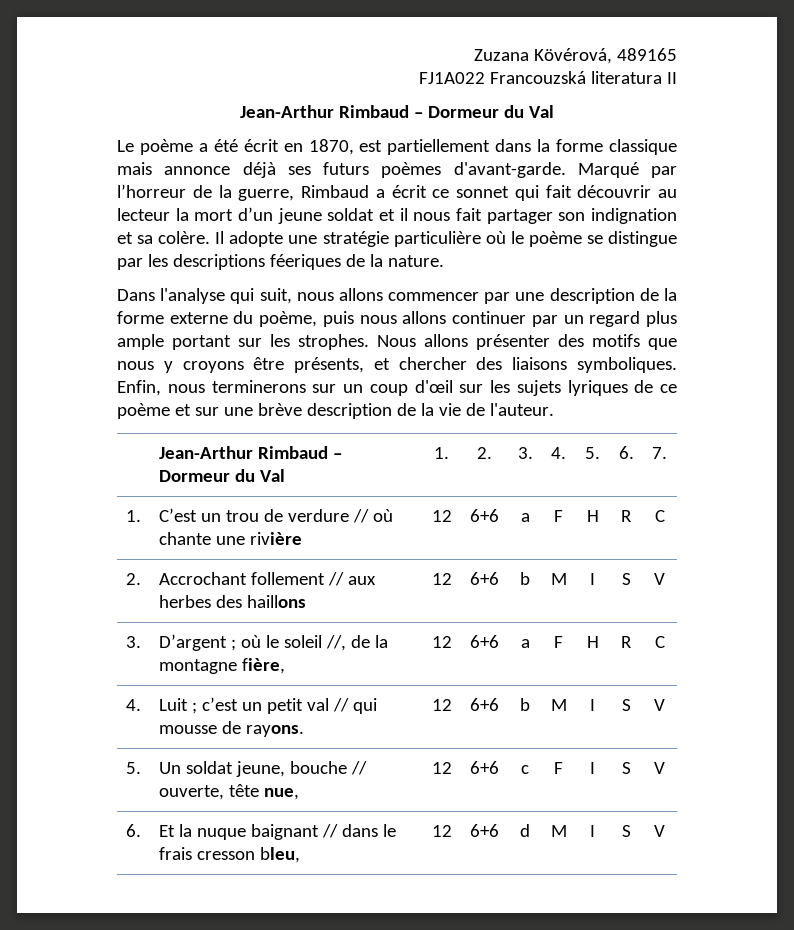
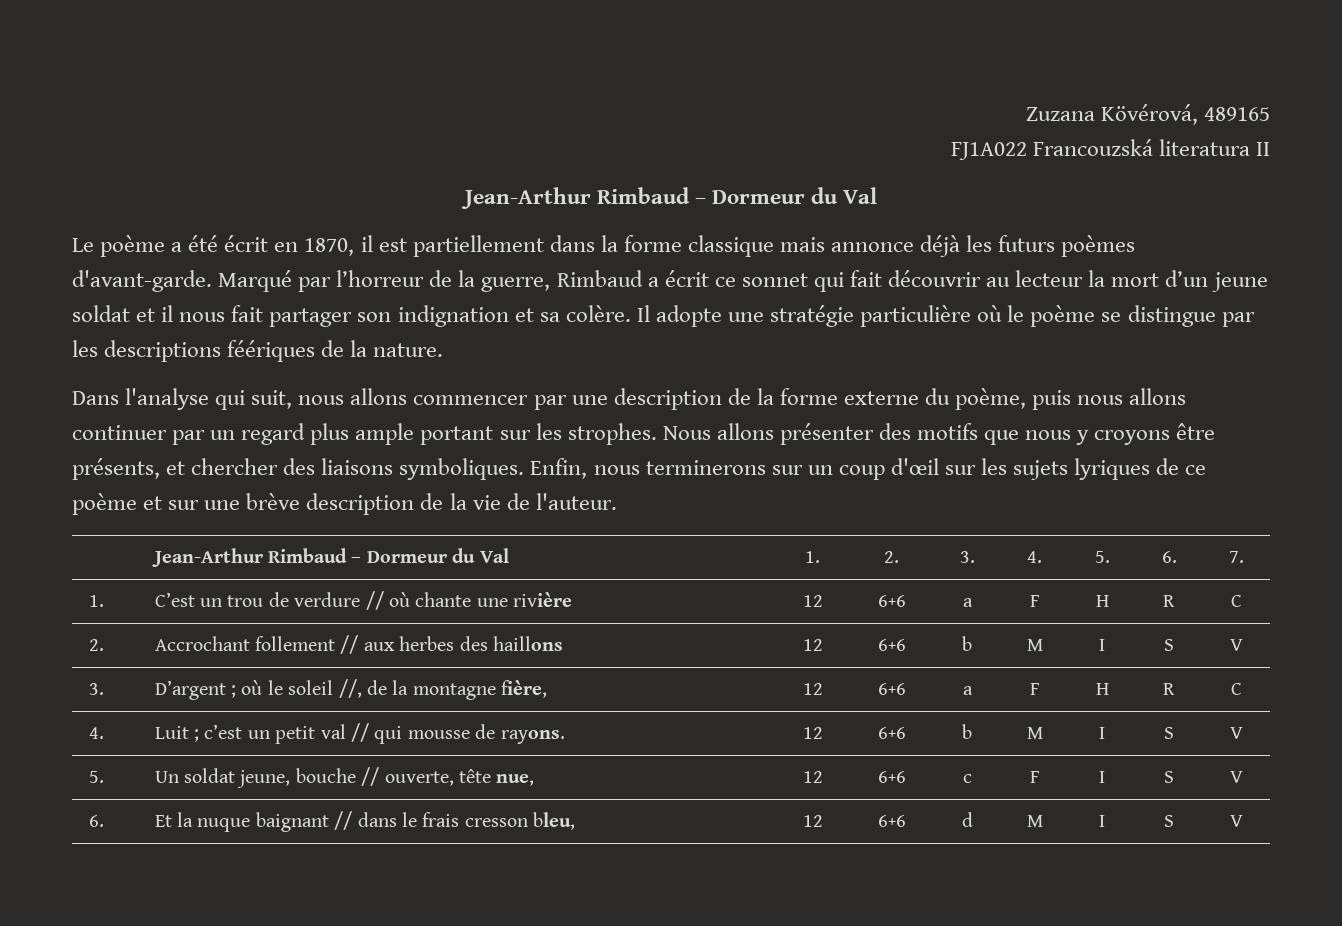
(354, 147) none -> [360,235,373,252] il
[287,166,311,175] ses -> [966,235,993,252] les
[269,254,341,270] féeriques -> [227,340,316,362] féériques

